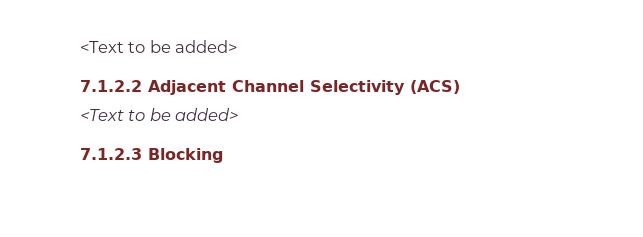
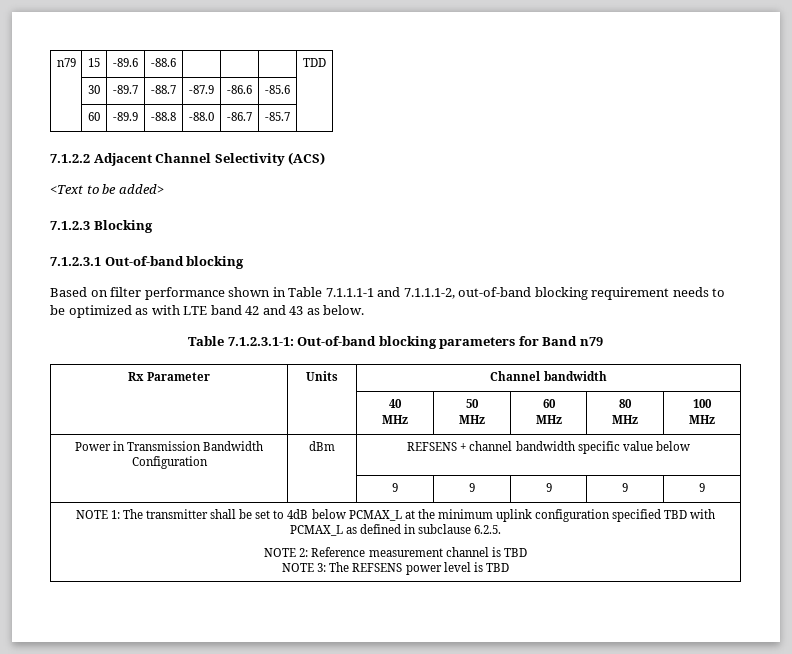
[80,40,238,53] <Text to be added> -> [56,58,76,67] [88,58,100,67] [113,58,138,67] [151,58,176,67] [303,58,326,67] [88,85,100,94] [113,85,138,94] [151,85,176,94] [189,85,214,94] [227,85,252,94] [265,85,290,94] [88,112,100,121] [113,112,138,121] [151,112,176,121] [189,112,214,121] [227,112,252,121] [265,112,290,121] n79 | 15 | -89.6 | -88.6 | | | | TDD // | 30 | -89.7 | -88.7 | -87.9 | -86.6 | -85.6 | // | 60 | -89.9 | -88.8 | -88.0 | -86.7 | -85.7 |
(223, 155) none -> [50,256,245,269] [50,287,726,300] [50,305,365,318] [188,336,603,349] [128,372,210,381] [306,371,338,381] [490,371,607,381] [389,399,402,408] [382,415,408,424] [466,399,479,408] [459,415,485,424] [542,399,556,408] [535,415,562,424] [619,399,632,408] [612,415,638,424] [693,399,712,408] [689,415,715,424] [74,441,264,451] [131,456,208,469] [309,441,335,451] [407,441,690,454] [392,483,398,492] [469,483,475,492] [545,483,552,492] [622,483,628,492] [699,483,705,492] [75,509,716,522] [289,524,502,536] [264,547,527,557] [282,562,509,575] // 7.1.2.3.1 Out-of-band blocking // Based on filter performance shown in Table 7.1.1.1-1 and 7.1.1.1-2, out-of-band blocking requirement needs to be optimized as with LTE band 42 and 43 as below. // Table 7.1.2.3.1-1: Out-of-band blocking parameters for Band n79 // Rx Parameter | Units | Channel bandwidth // | | 40 // MHz | 50 // MHz | 60 // MHz | 80 // MHz | 100 // MHz // Power in Transmission Bandwidth Configuration | dBm | REFSENS + channel bandwidth specific value below // | | 9 | 9 | 9 | 9 | 9 // NOTE 1: The transmitter shall be set to 4dB below PCMAX_L at the minimum uplink configuration specified TBD with PCMAX_L as defined in subclause 6.2.5. // NOTE 2: Reference measurement channel is TBD // NOTE 3: The REFSENS power level is TBD

